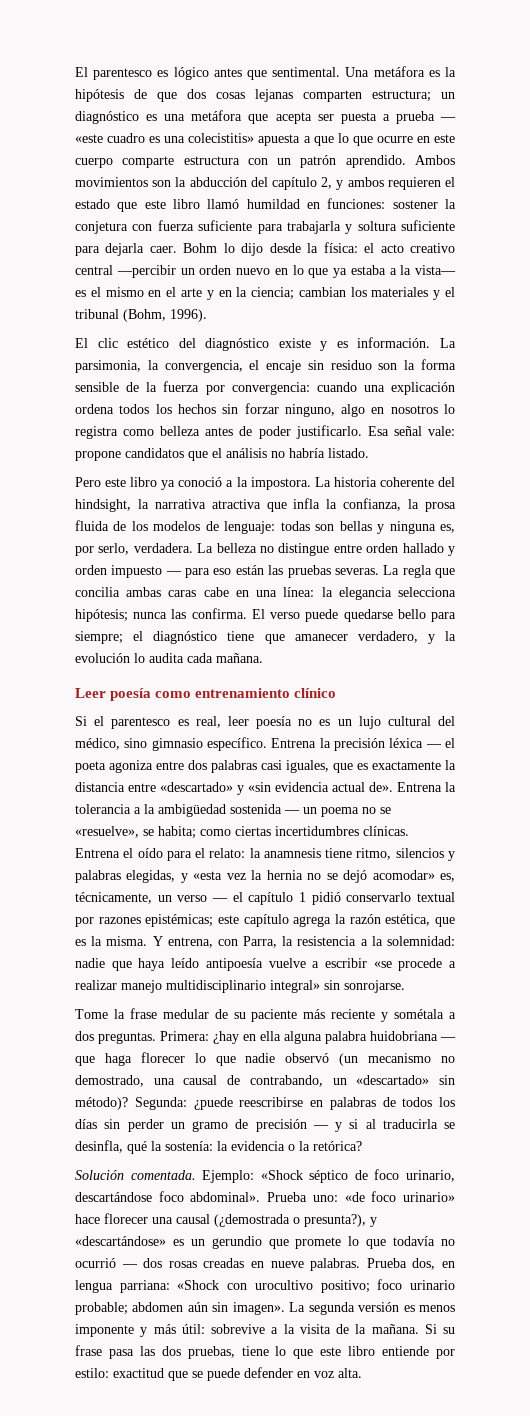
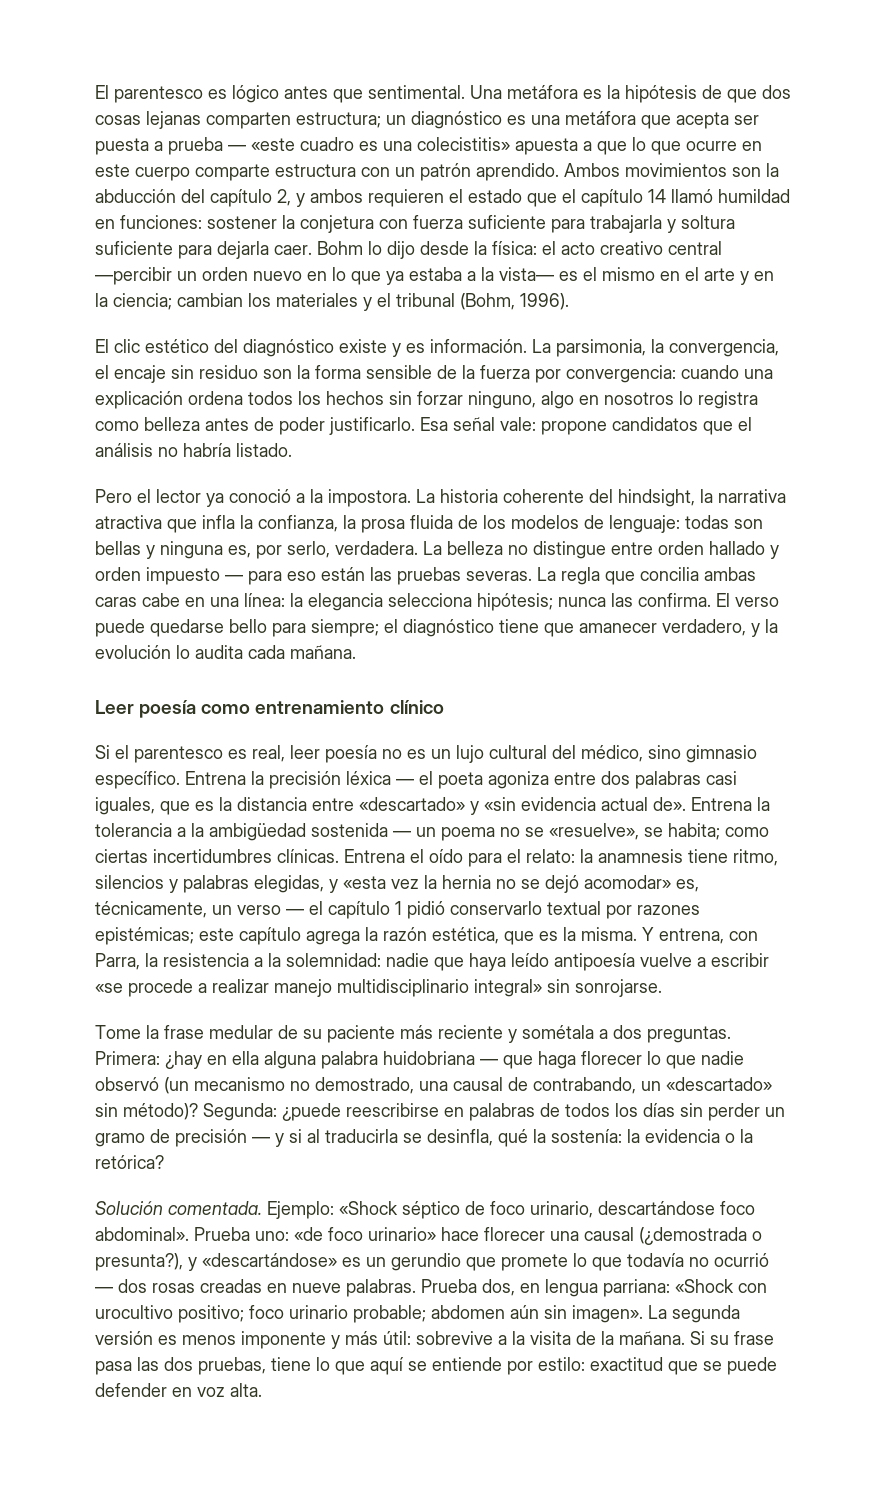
[144,199,200,209] este libro -> [562,189,666,207] el capítulo 14
[105,477,158,487] este libro -> [137,489,201,503] el lector
[372,761,441,770] exactamente -> (214, 806) none
[320,1346,376,1356] este libro -> [370,1357,427,1375] aquí se

